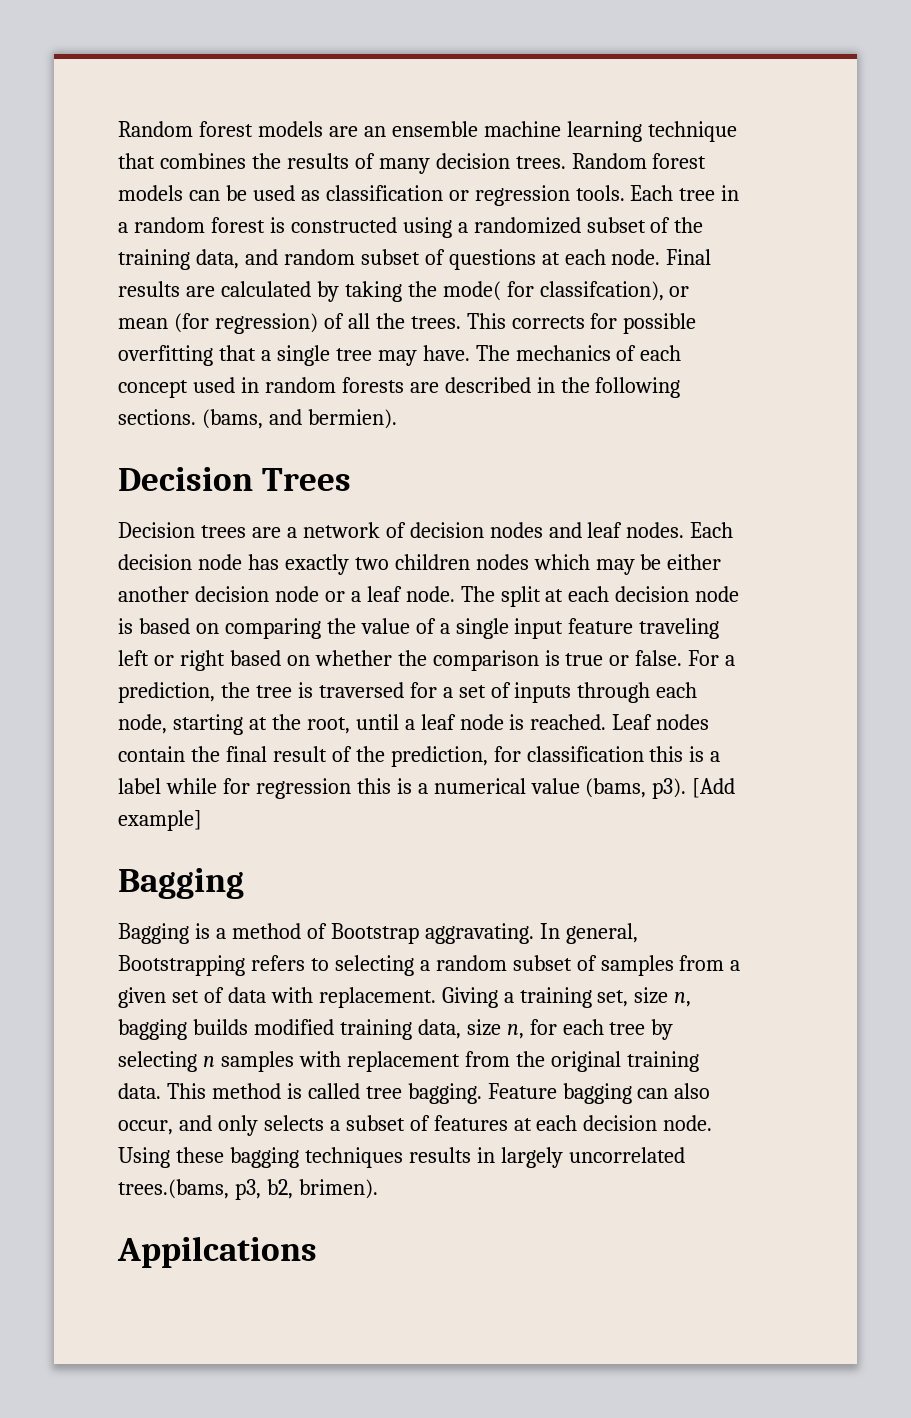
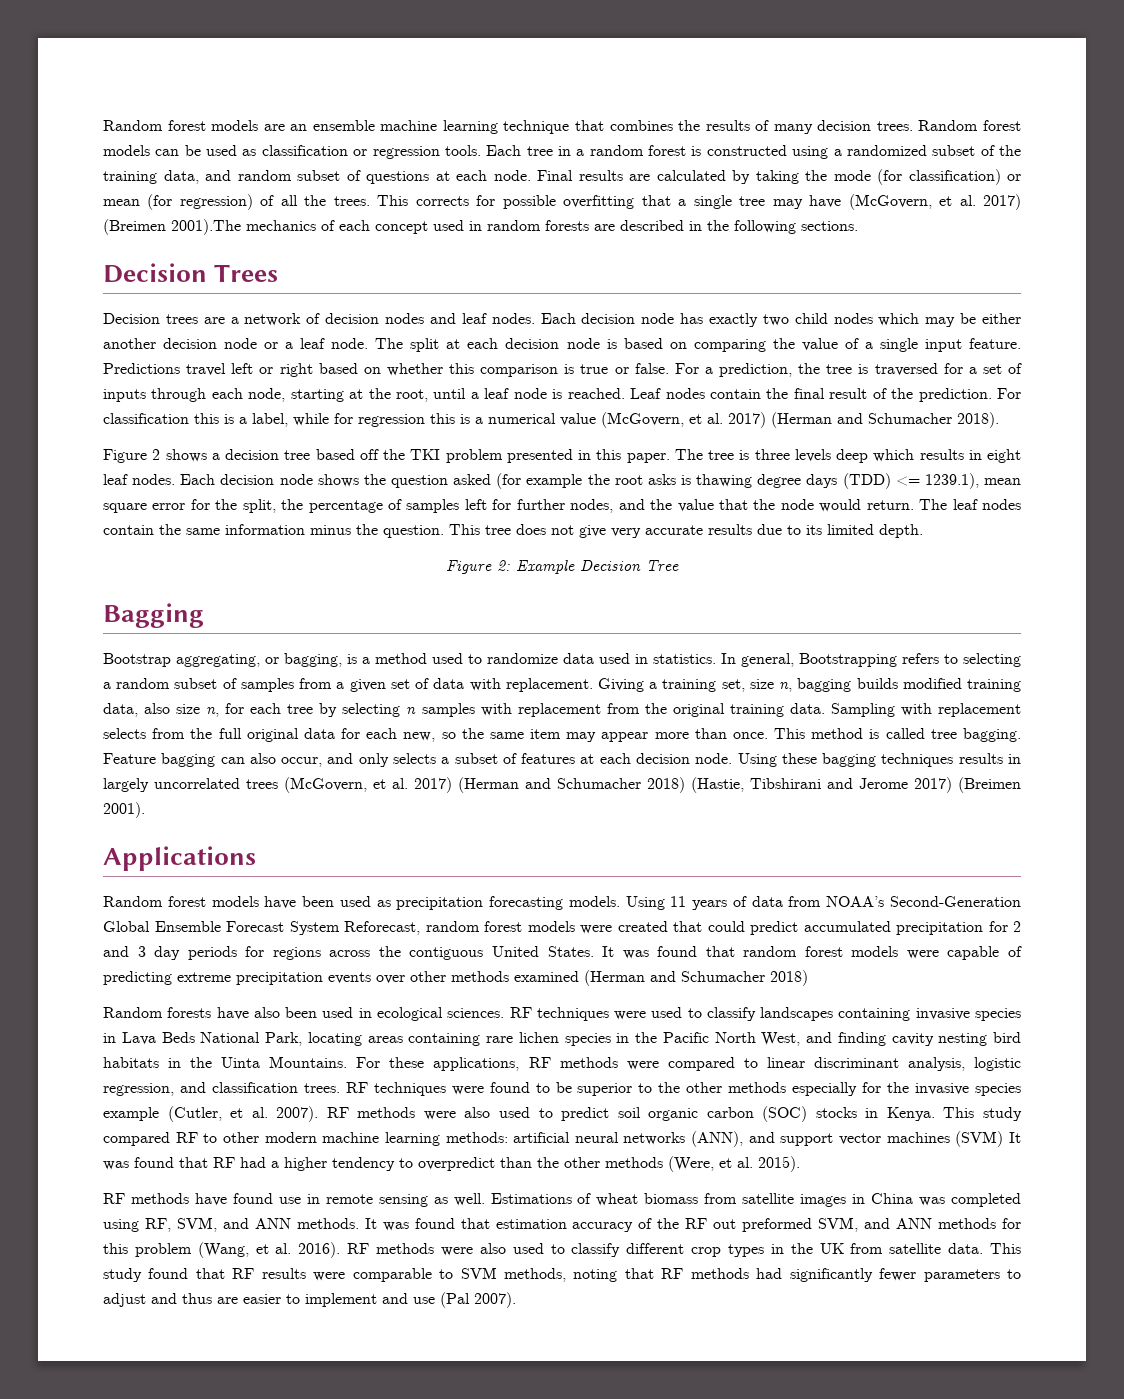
[442,281,664,301] mode( for classifcation), -> [833,169,1001,185] mode (for classification)
[422,345,510,361] have. The -> [809,194,1022,210] [103,219,241,235] have (McGovern, et al. 2017) (Breimen 2001).The
[201,409,397,429] (bams, and bermien). -> (858, 226) none
[394,554,470,570] children -> [794,313,828,324] child
[568,618,720,639] feature traveling -> [969,338,1022,349] [103,363,227,376] feature. Predictions travel
[397,650,427,666] the -> [449,363,474,374] this
[390,746,521,767] prediction, for -> [918,388,1021,402] prediction. For
[118,778,161,794] label -> [252,413,288,427] label,
[585,778,736,799] [118,810,202,831] [118,868,244,899] [118,923,534,944] (bams, p3). [Add example] // Bagging // Bagging is a method of Bootstrap aggravating. -> [601,412,999,428] [103,449,1021,463] [103,473,1021,489] [103,499,1021,513] [103,524,923,538] [446,560,679,574] [103,603,204,628] [103,653,716,667] (McGovern, et al. 2017) (Herman and Schumacher 2018). // Figure 2 shows a decision tree based off the TKI problem presented in this paper. The tree is three levels deep which results in eight leaf nodes. Each decision node shows the question asked (for example the root asks is thawing degree days (TDD) <= 1239.1), mean square error for the split, the percentage of samples left for further nodes, and the value that the node would return. The leaf nodes contain the same information minus the question. This tree does not give very accurate results due to its limited depth. // Figure 2: Example Decision Tree // Bagging // Bootstrap aggregating, or bagging, is a method used to randomize data used in statistics.
(461, 1029) none -> [144,703,171,714] also
(161, 1091) none -> [830,703,1021,717] [103,728,768,742] Sampling with replacement selects from the full original data for each new, so the same item may appear more than once.
[118,1179,378,1200] [117,1236,317,1268] trees.(bams, p3, b2, brimen). // Appilcations -> [246,777,1021,793] [103,802,145,818] [103,846,256,871] [103,896,1021,910] [103,921,1021,935] [103,946,1022,960] [103,970,808,986] [103,1007,1022,1021] [103,1032,1021,1046] [103,1056,1021,1071] [103,1082,1021,1096] [103,1106,1022,1122] [103,1131,1021,1147] [103,1156,800,1172] [103,1193,1022,1207] [103,1217,1022,1232] [103,1242,1022,1258] [103,1267,1022,1282] [103,1292,516,1308] trees (McGovern, et al. 2017) (Herman and Schumacher 2018) (Hastie, Tibshirani and Jerome 2017) (Breimen 2001). // Applications // Random forest models have been used as precipitation forecasting models. Using 11 years of data from NOAA’s Second-Generation Global Ensemble Forecast System Reforecast, random forest models were created that could predict accumulated precipitation for 2 and 3 day periods for regions across the contiguous United States. It was found that random forest models were capable of predicting extreme precipitation events over other methods examined (Herman and Schumacher 2018) // Random forests have also been used in ecological sciences. RF techniques were used to classify landscapes containing invasive species in Lava Beds National Park, locating areas containing rare lichen species in the Pacific North West, and finding cavity nesting bird habitats in the Uinta Mountains. For these applications, RF methods were compared to linear discriminant analysis, logistic regression, and classification trees. RF techniques were found to be superior to the other methods especially for the invasive species example (Cutler, et al. 2007). RF methods were also used to predict soil organic carbon (SOC) stocks in Kenya. This study compared RF to other modern machine learning methods: artificial neural networks (ANN), and support vector machines (SVM) It was found that RF had a higher tendency to overpredict than the other methods (Were, et al. 2015). // RF methods have found use in remote sensing as well. Estimations of wheat biomass from satellite images in China was completed using RF, SVM, and ANN methods. It was found that estimation accuracy of the RF out preformed SVM, and ANN methods for this problem (Wang, et al. 2016). RF methods were also used to classify different crop types in the UK from satellite data. This study found that RF results were comparable to SVM methods, noting that RF methods had significantly fewer parameters to adjust and thus are easier to implement and use (Pal 2007).

